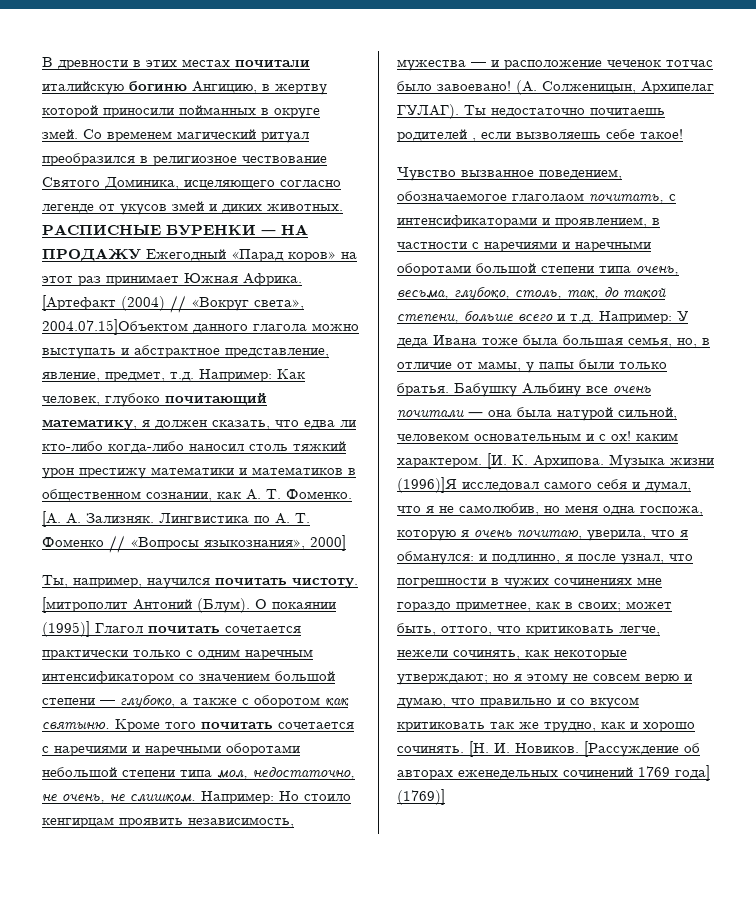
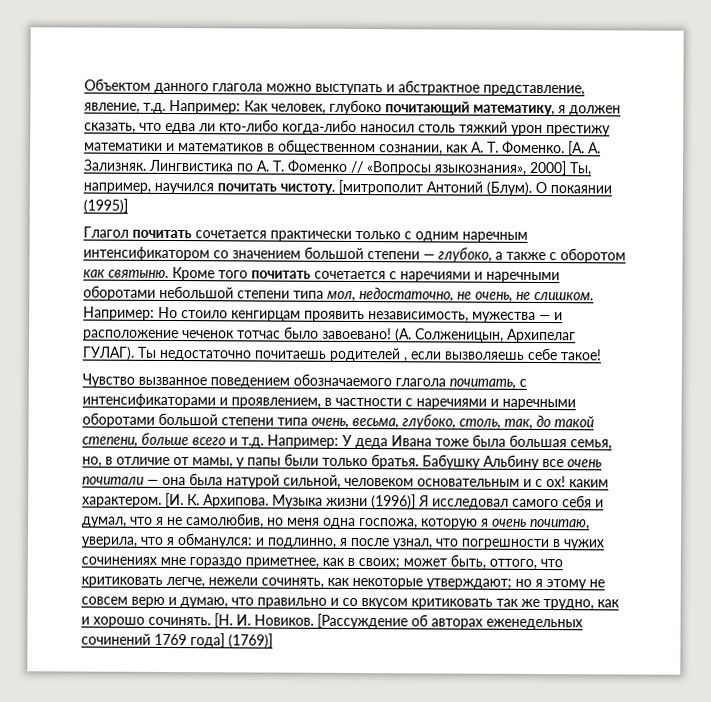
[42,57,310,70] [42,81,327,95] [42,105,320,119] [42,129,309,143] [42,153,327,166] [42,177,341,190] [42,201,343,215] [42,224,308,235] [42,248,357,262] [42,273,302,286] [42,295,304,313] [42,319,188,335] В древности в этих местах почитали италийскую богиню Ангицию, в жертву которой приносили пойманных в округе змей. Со временем магический ритуал преобразился в религиозное чествование Святого Доминика, исцеляющего согласно легенде от укусов змей и диких животных. РАСПИСНЫЕ БУРЕНКИ ― НА ПРОДАЖУ Ежегодный «Парад коров» на этот раз принимает Южная Африка. [Артефакт (2004) // «Вокруг света», 2004.07.15]Объектом -> [84,78,151,91] Объектом
[105,371,165,382] предмет, -> (140, 108) none
(346, 543) // -> (567, 168) none
(90, 629) none -> (128, 206) //
[539,169,622,180] [397,191,584,201] поведением, обозначаемогое глаголаом -> [210,373,446,389] поведением обозначаемого глагола
[397,477,457,493] (1996)]Я -> [371,494,429,510] (1996)] Я

